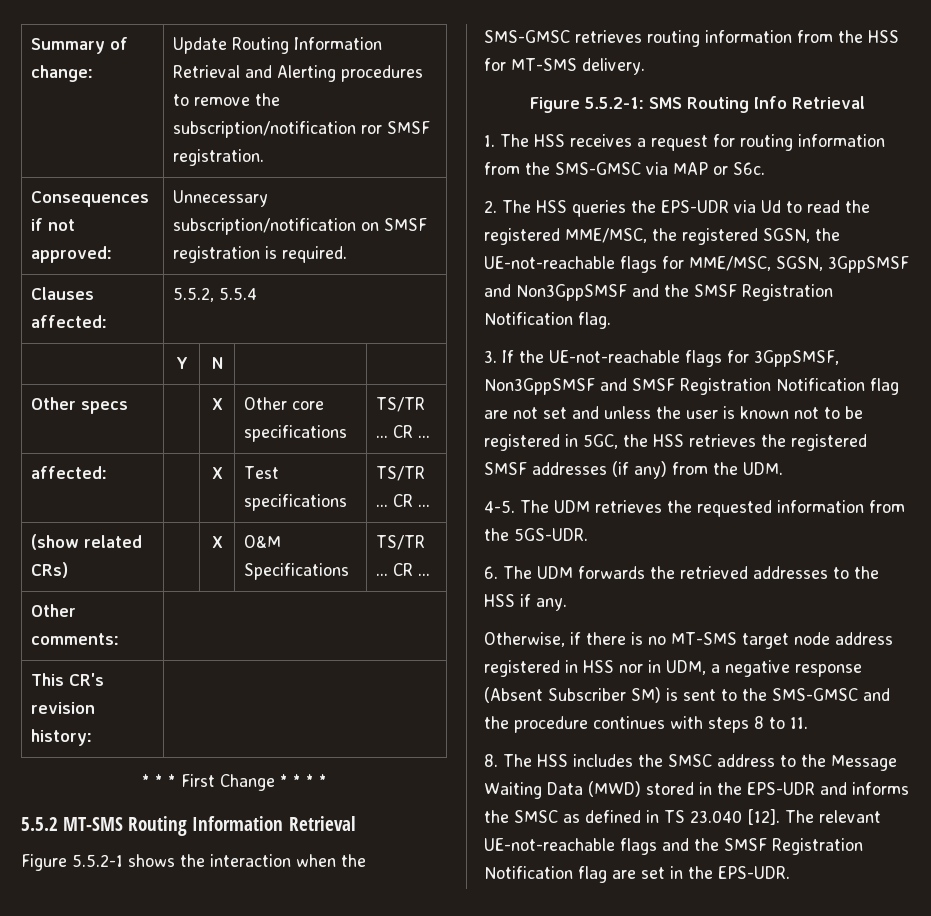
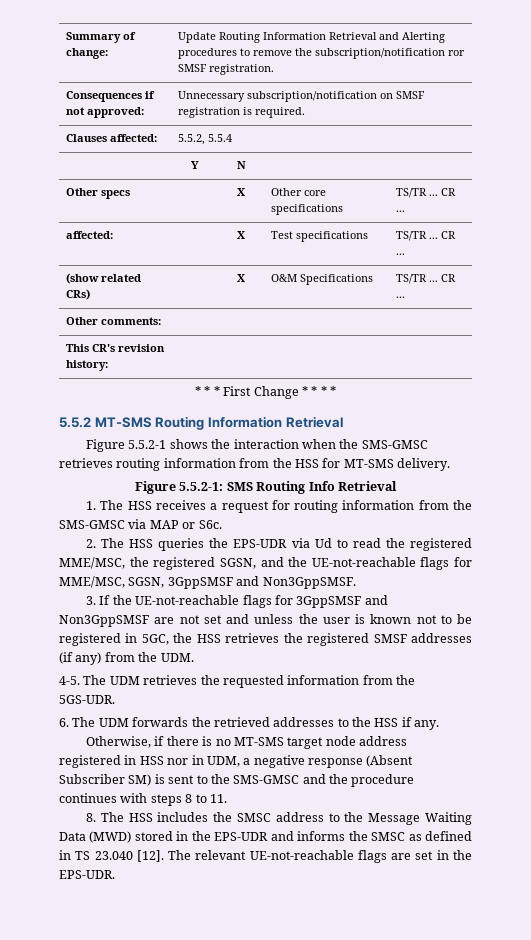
(810, 235) none -> [260,557,284,567] and
[516,284,833,301] [484,312,611,329] Non3GppSMSF and the SMSF Registration Notification flag. -> [262,577,356,589] Non3GppSMSF.
[754,350,839,367] [484,378,899,395] 3GppSMSF, Non3GppSMSF and SMSF Registration Notification flag -> [296,595,388,608] [59,615,149,627] 3GppSMSF and Non3GppSMSF
[662,838,863,855] [484,866,607,883] and the SMSF Registration Notification flag -> (387, 856) none

